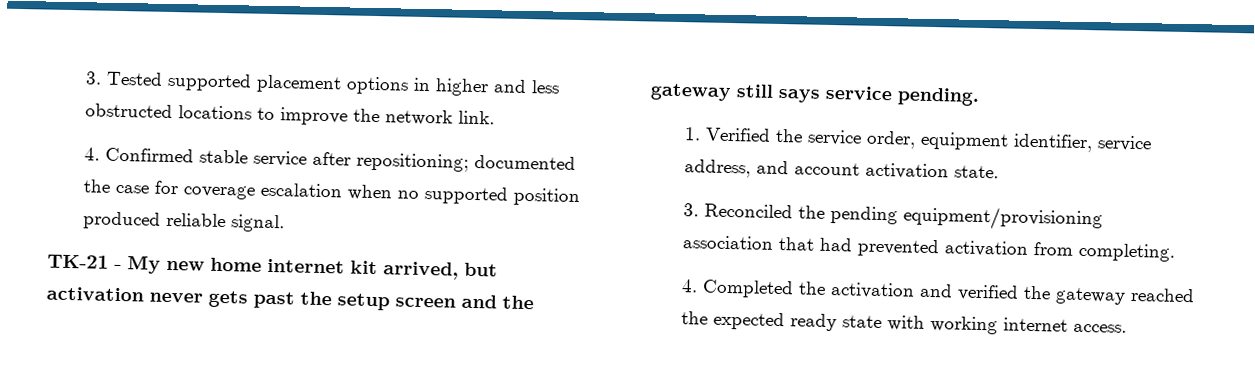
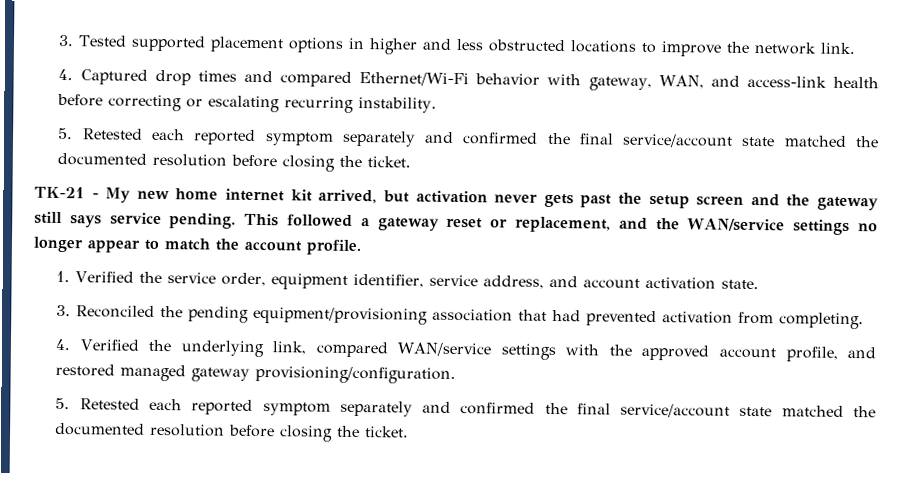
[104,147,576,172] [82,179,580,207] [82,211,285,233] Confirmed stable service after repositioning; documented the case for coverage escalation when no supported position produced reliable signal. -> [80,69,880,91] [57,93,438,113] [58,127,879,148] [57,152,412,172] Captured drop times and compared Ethernet/Wi-Fi behavior with gateway, WAN, and access-link health before correcting or escalating recurring instability. // 5. Retested each reported symptom separately and confirmed the final service/account state matched the documented resolution before closing the ticket.
(980, 96) none -> [244,213,879,235] [33,236,362,256] This followed a gateway reset or replacement, and the WAN/service settings no longer appear to match the account profile.
[701,279,1195,305] [680,311,1127,335] Completed the activation and verified the gateway reached the expected ready state with working internet access. -> [79,339,876,362] [55,363,457,385] [55,397,876,418] [55,422,410,442] Verified the underlying link, compared WAN/service settings with the approved account profile, and restored managed gateway provisioning/configuration. // 5. Retested each reported symptom separately and confirmed the final service/account state matched the documented resolution before closing the ticket.

